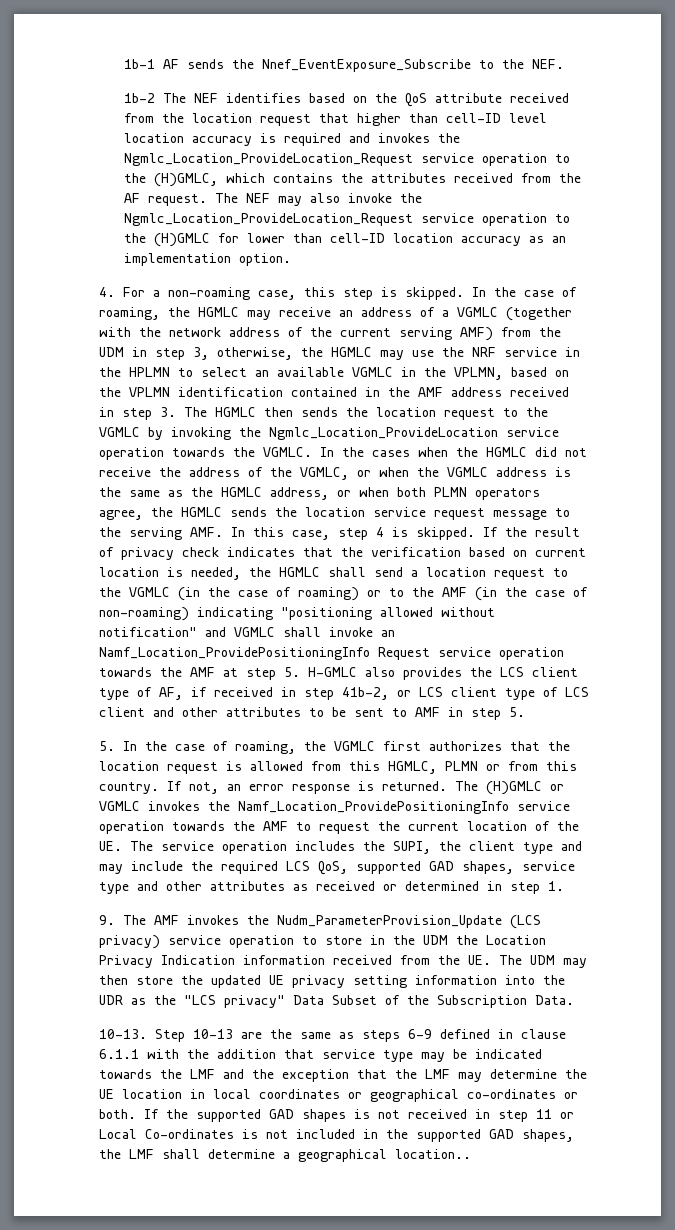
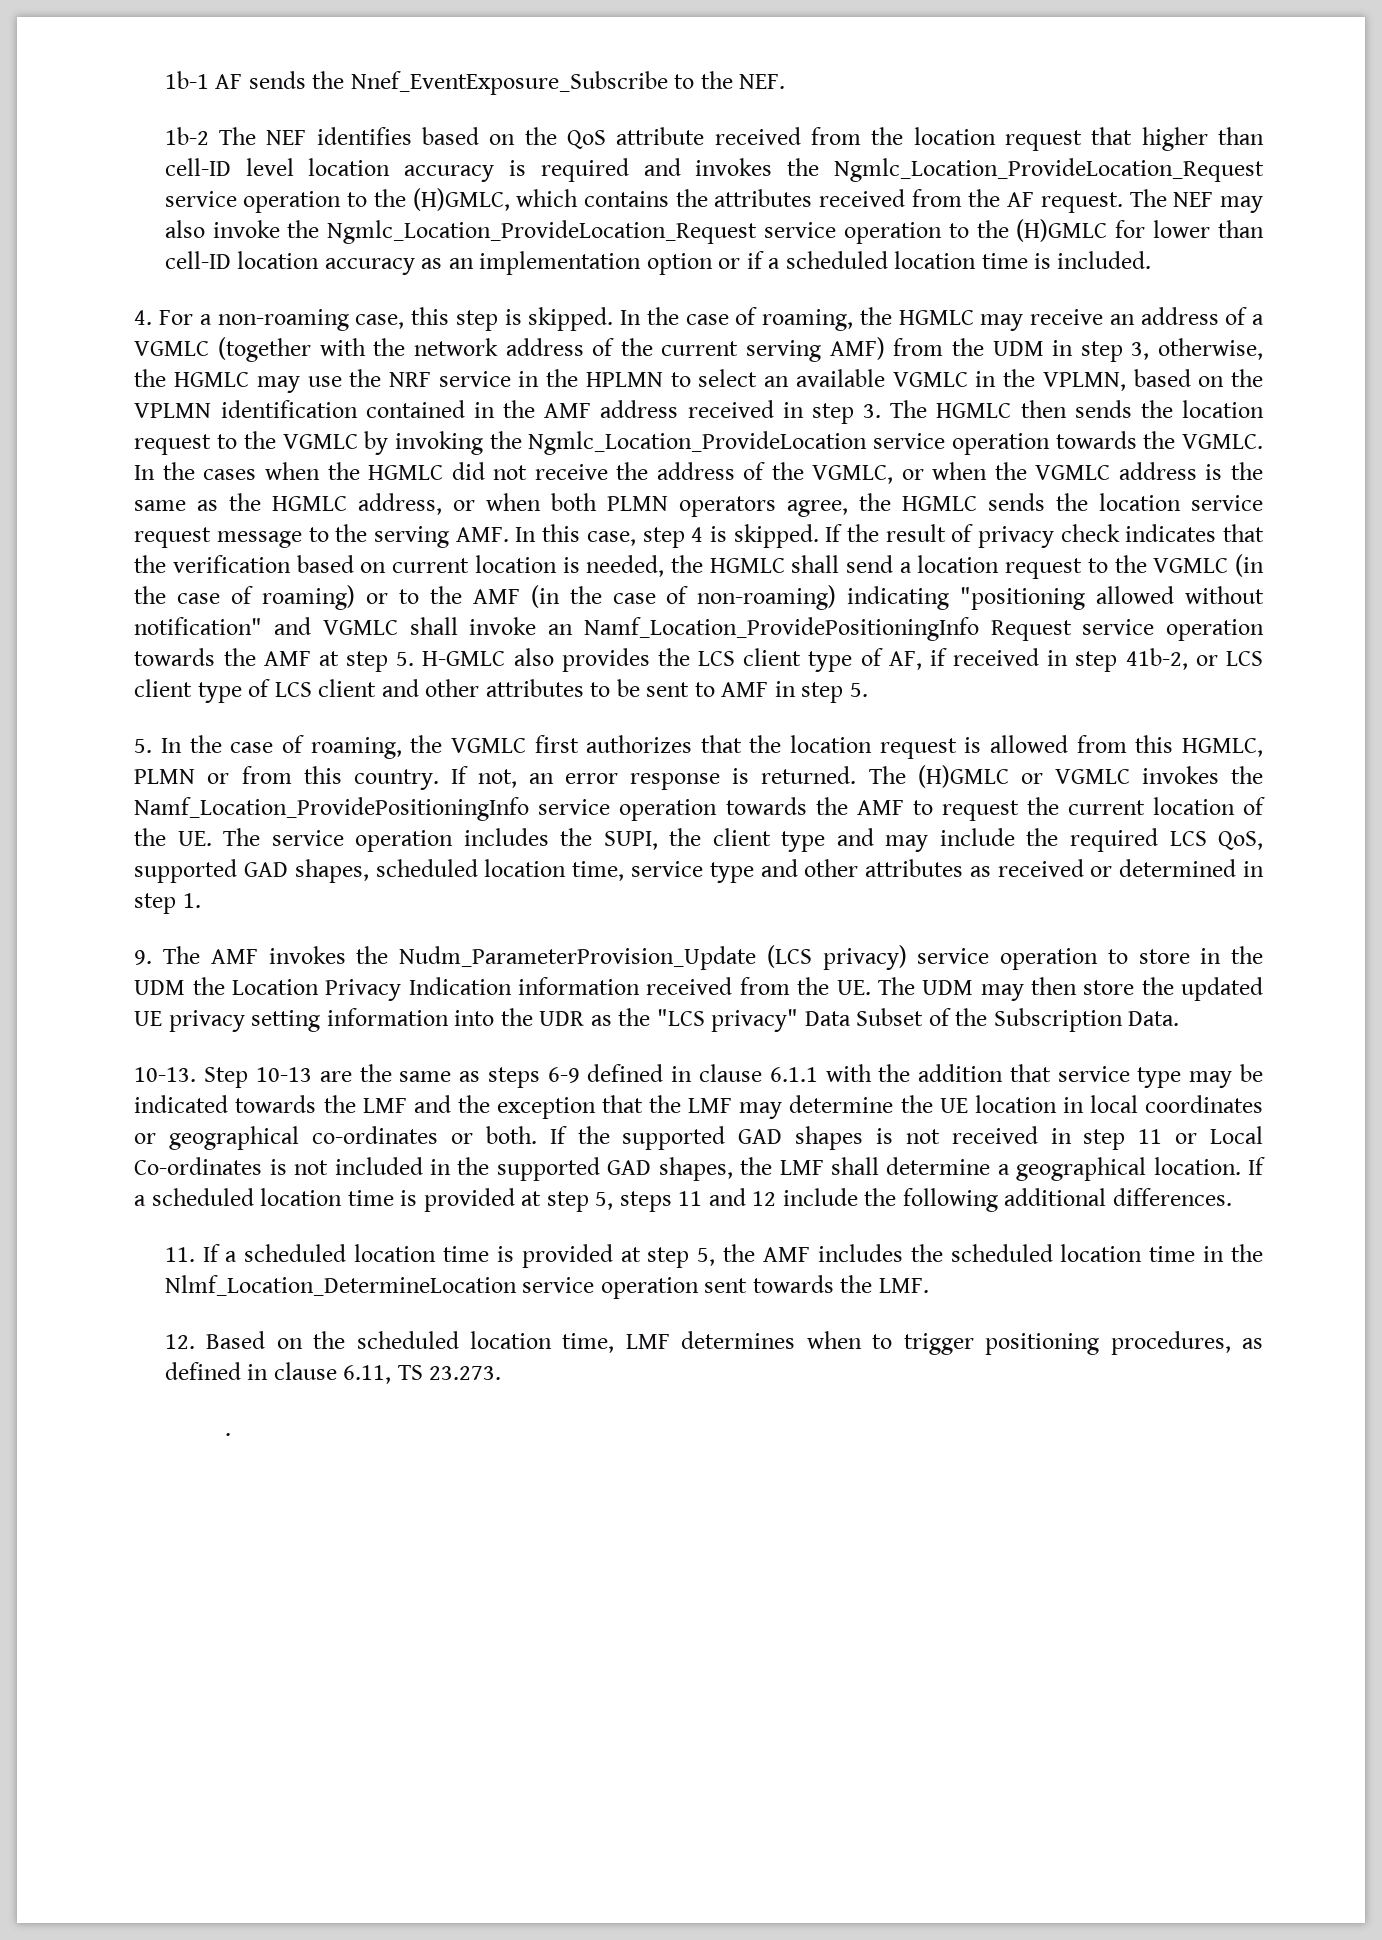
[239,253,292,266] option. -> [646,251,1152,275] option or if a scheduled location time is included.
(515, 867) none -> [375,859,625,881] scheduled location time,
[395,1149,472,1159] location.. -> [1153,1157,1265,1175] [134,1188,1232,1212] [164,1244,1263,1268] [164,1275,929,1299] [164,1331,1263,1355] [164,1362,502,1384] [225,1433,232,1436] location. If a scheduled location time is provided at step 5, steps 11 and 12 include the following additional differences. // 11. If a scheduled location time is provided at step 5, the AMF includes the scheduled location time in the Nlmf_Location_DetermineLocation service operation sent towards the LMF. // 12. Based on the scheduled location time, LMF determines when to trigger positioning procedures, as defined in clause 6.11, TS 23.273. // .

